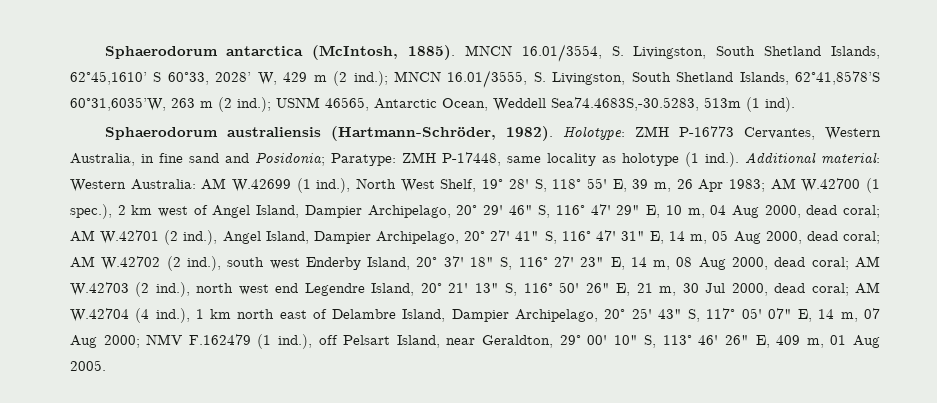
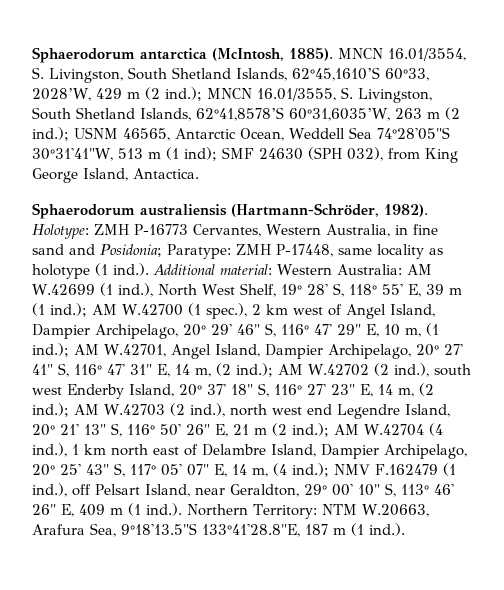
[70,71,277,85] 62°45,1610’ S 60°33, 2028’ W, -> [292,67,429,81] [32,88,91,101] 62°45,1610’S 60°33, 2028’W,
[551,97,795,112] Sea74.4683S,-30.5283, 513m (1 ind). -> [348,127,450,140] [32,147,458,163] [32,168,199,183] Sea 74°28'05"S 30°31'41"W, 513 m (1 ind); SMF 24630 (SPH 032), from King George Island, Antactica.
[653,179,765,192] m, 26 Apr 1983; -> [448,288,462,295] [32,303,87,317] m (1 ind.);
[710,205,880,218] [70,230,218,245] 04 Aug 2000, dead coral; AM W.42701 (2 ind.), -> [426,323,439,336] [32,343,166,357] (1 ind.); AM W.42701,
[712,230,880,244] 05 Aug 2000, dead coral; -> [216,363,273,377] (2 ind.);
[676,257,849,270] 08 Aug 2000, dead coral; -> [419,383,434,396] [32,403,69,417] (2 ind.);
[659,283,849,296] m, 30 Jul 2000, dead coral; -> [254,423,329,437] m (2 ind.);
[863,308,880,319] [70,335,140,348] 07 Aug 2000; -> [273,463,329,477] (4 ind.);
[806,335,881,348] [70,360,106,371] m, 01 Aug 2005. -> [110,503,429,519] [32,523,405,537] m (1 ind.). Northern Territory: NTM W.20663, Arafura Sea, 9°18'13.5"S 133°41'28.8"E, 187 m (1 ind.).

